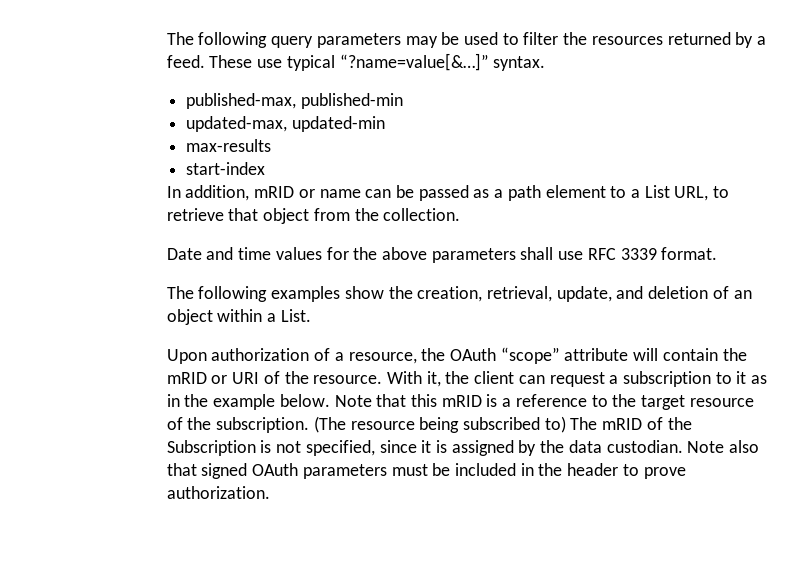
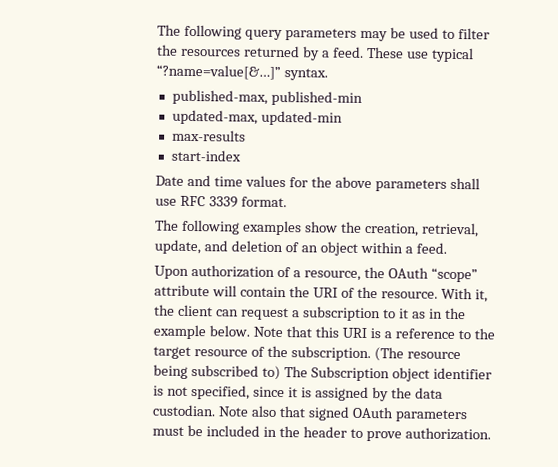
[166,185,730,201] [166,208,461,224] // In addition, mRID or name can be passed as a path element to a List URL, to retrieve that object from the collection. -> (242, 155) none
[280,309,311,322] List. -> [415,242,447,254] feed.
[166,372,228,384] mRID or -> (311, 292) none
[441,395,482,407] mRID -> [341,327,367,339] URI
[602,417,692,430] [166,440,256,456] mRID of the Subscription -> [311,366,492,382] Subscription object identifier

